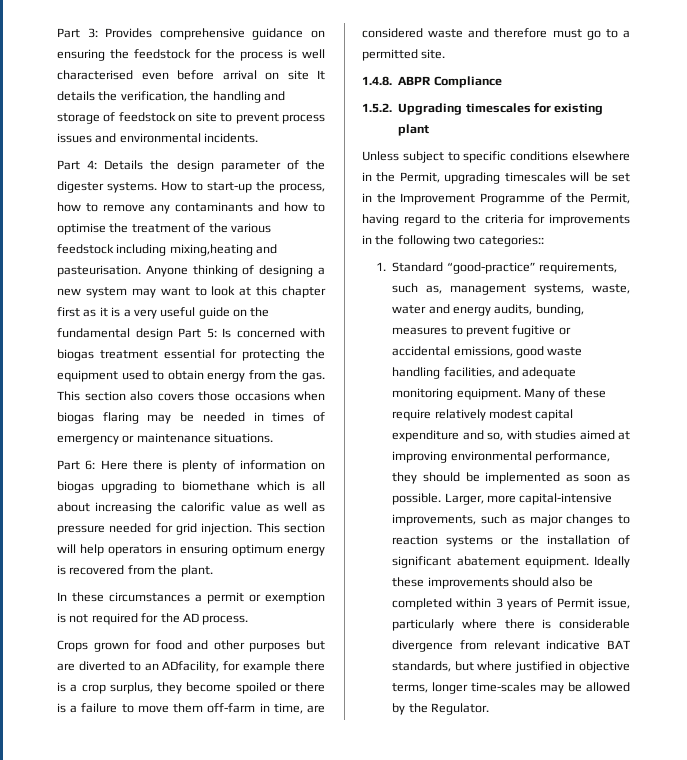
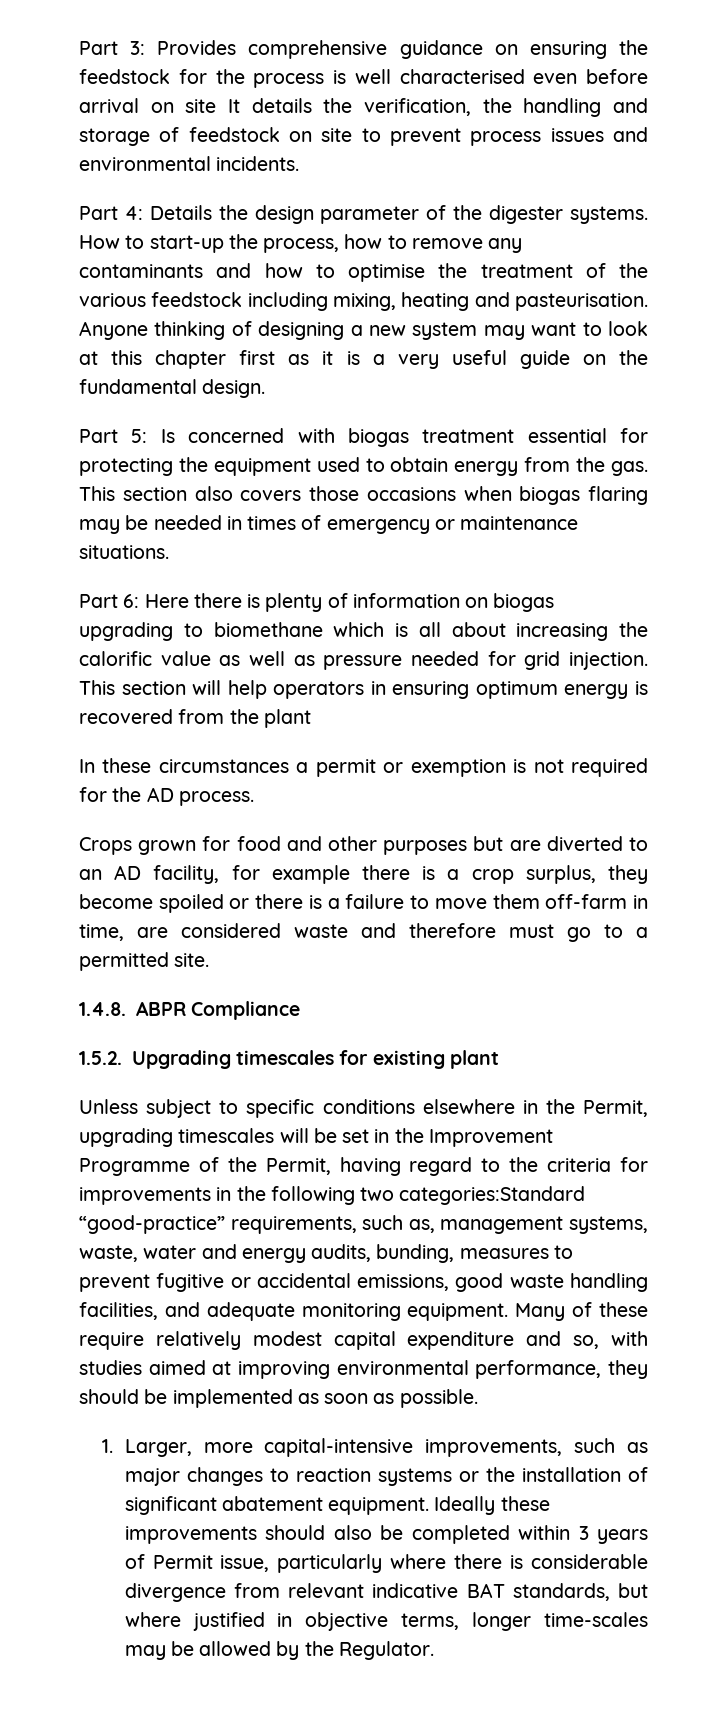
[169,244,253,256] mixing,heating -> [332,292,470,311] mixing, heating
[135,328,173,340] design -> [202,379,266,398] design. //
[180,565,213,577] plant. -> [263,709,311,728] plant
[162,661,220,673] ADfacility, -> [114,865,220,884] AD facility,
[478,235,544,247] [376,262,444,272] categories:: // 1. Standard -> [399,1186,586,1205] categories:Standard
(442, 499) none -> [101,1439,113,1453] // 1.

